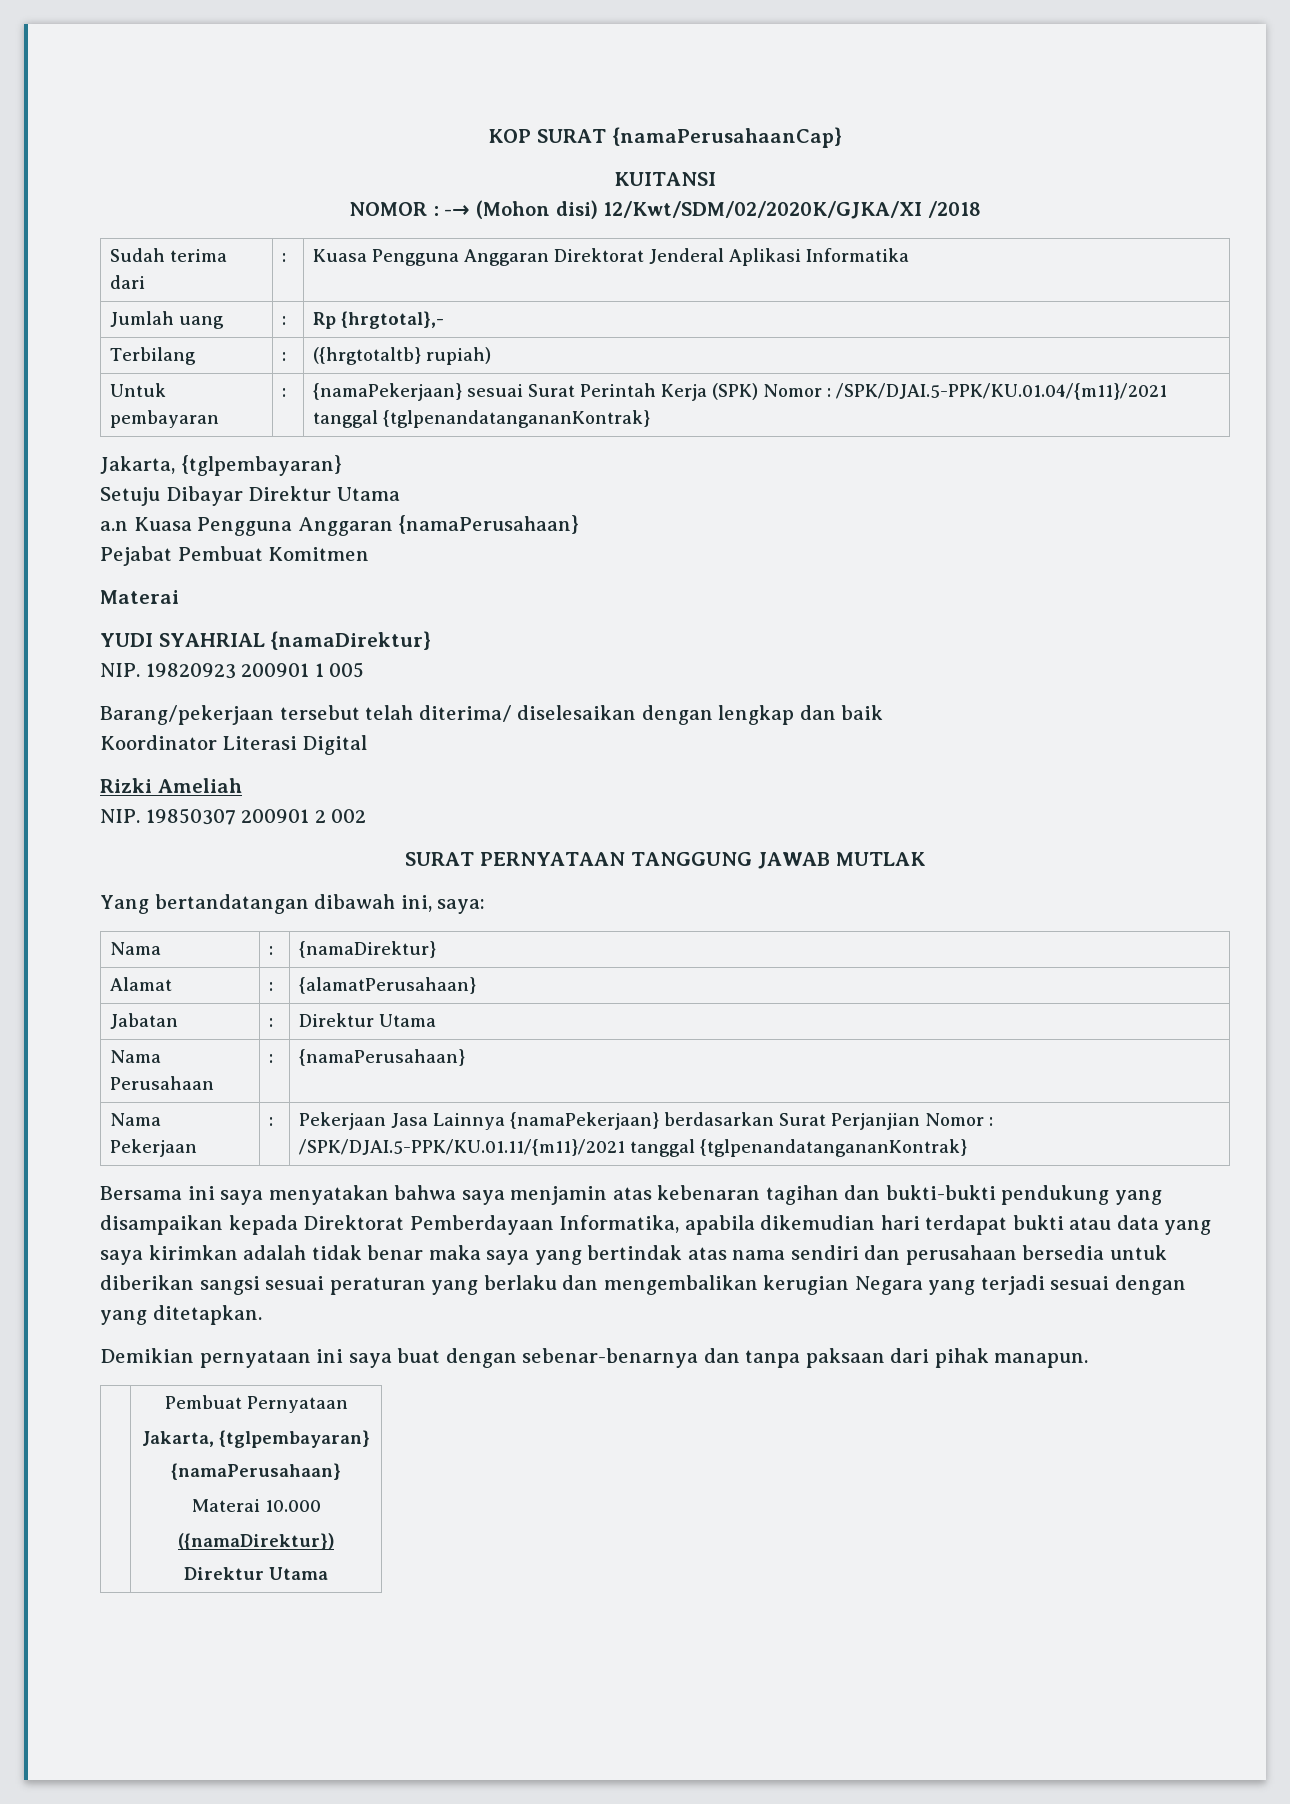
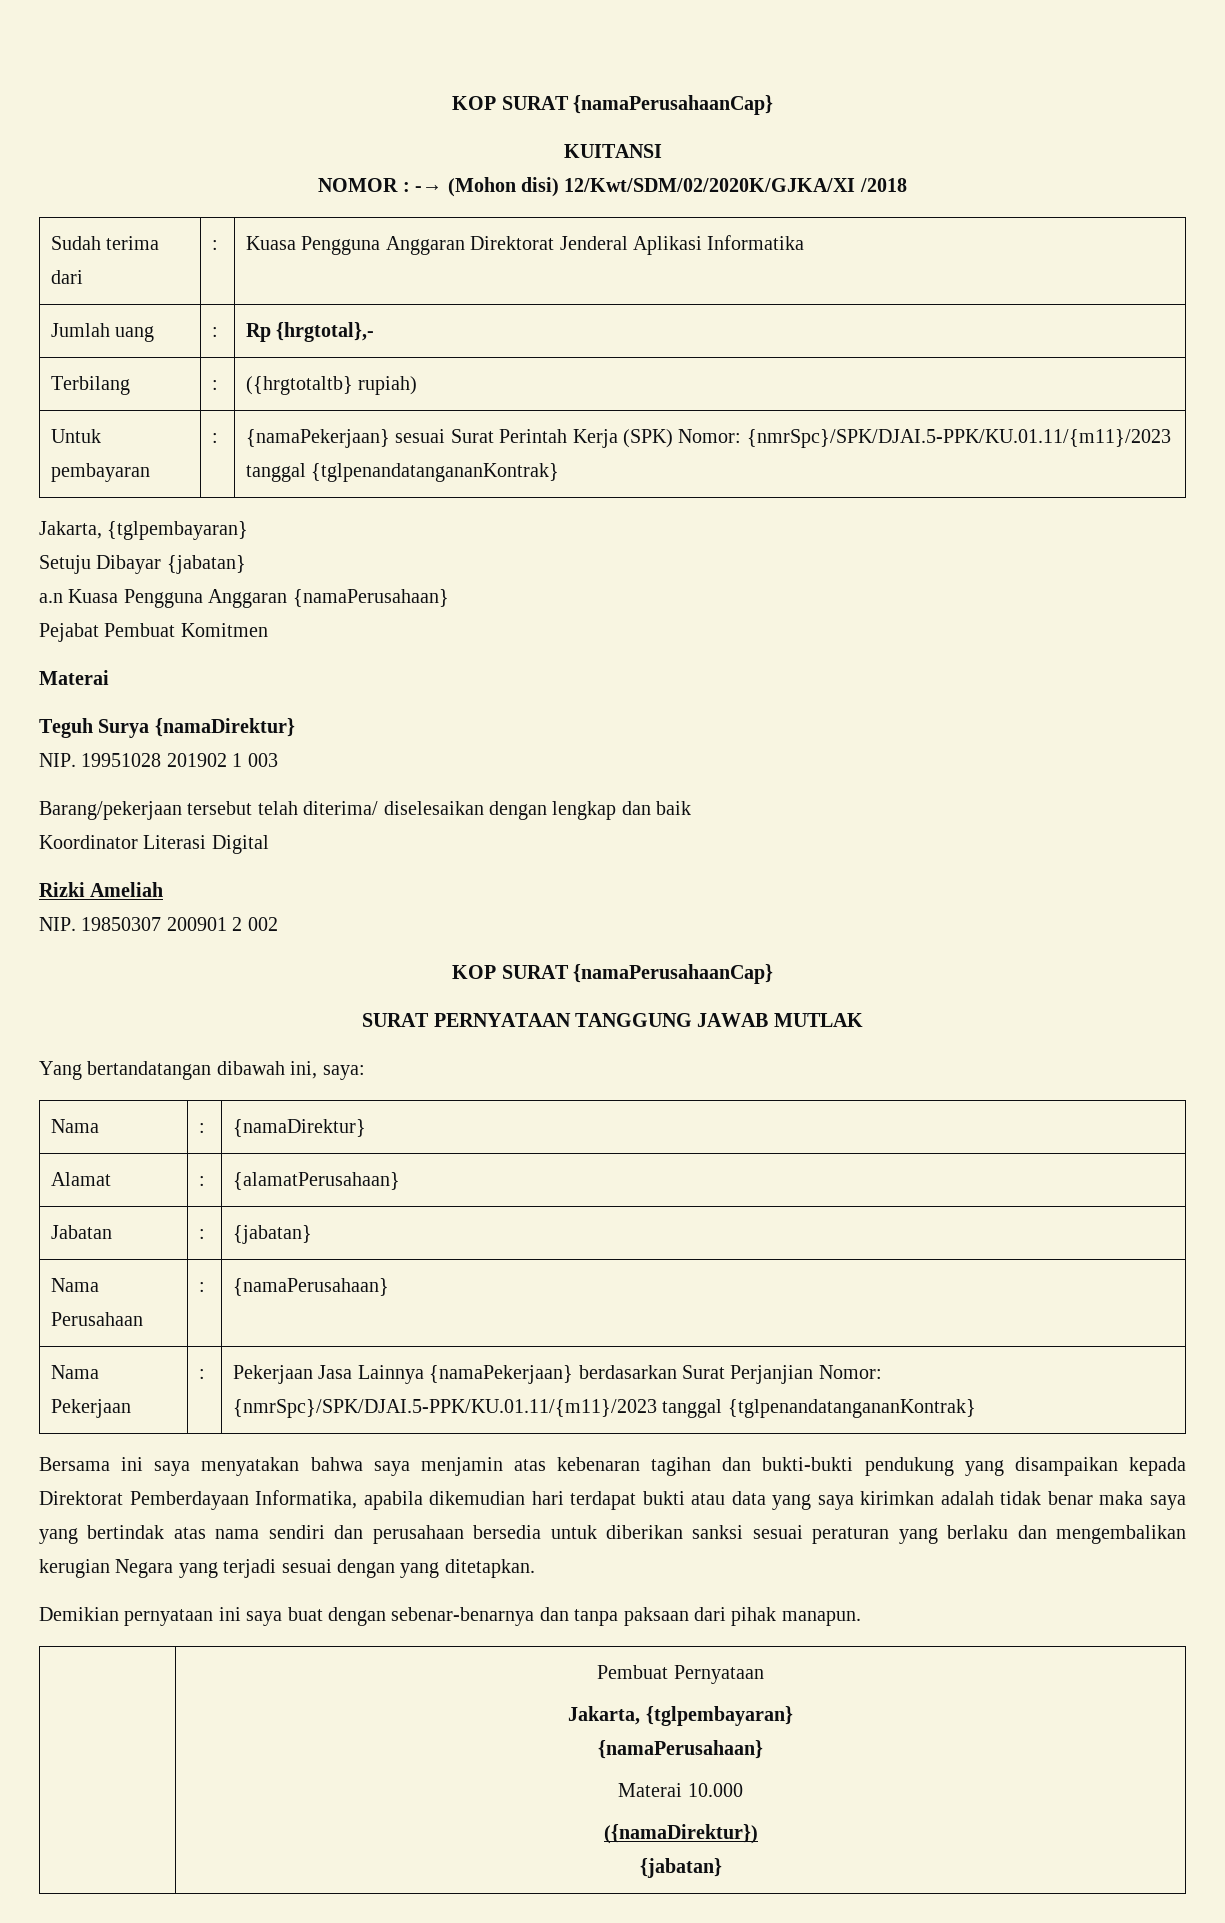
[763,383,1168,400] Nomor : /SPK/DJAI.5-PPK/KU.01.04/{m11}/2021 -> [678,429,1171,448] Nomor: {nmrSpc}/SPK/DJAI.5-PPK/KU.01.11/{m11}/2023
[248,486,400,501] Direktur Utama -> [166,555,246,574] {jabatan}
[100,633,265,647] YUDI SYAHRIAL -> [39,718,150,738] Teguh Surya
[145,662,365,679] 19820923 200901 1 005 -> [81,753,278,767] 19951028 201902 1 003
(367, 816) none -> [452,964,773,984] // KOP SURAT {namaPerusahaanCap}
[299,1013,437,1027] Direktur Utama -> [232,1225,312,1244] {jabatan}
[925,1113,994,1126] [299,1139,626,1156] Nomor : /SPK/DJAI.5-PPK/KU.01.11/{m11}/2021 -> [818,1365,882,1379] [232,1399,657,1418] Nomor: {nmrSpc}/SPK/DJAI.5-PPK/KU.01.11/{m11}/2023
[199,1276,260,1295] sangsi -> [692,1525,744,1539] sanksi
[184,1567,328,1580] Direktur Utama -> [639,1858,722,1878] {jabatan}

